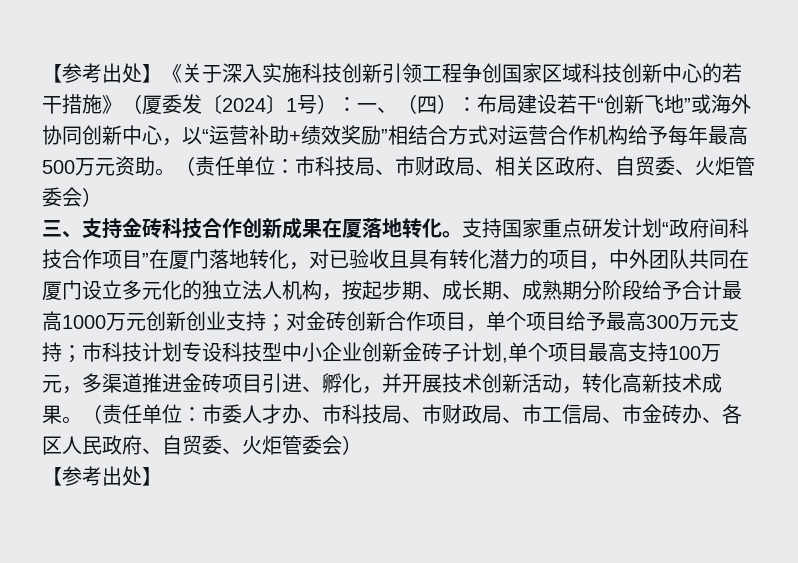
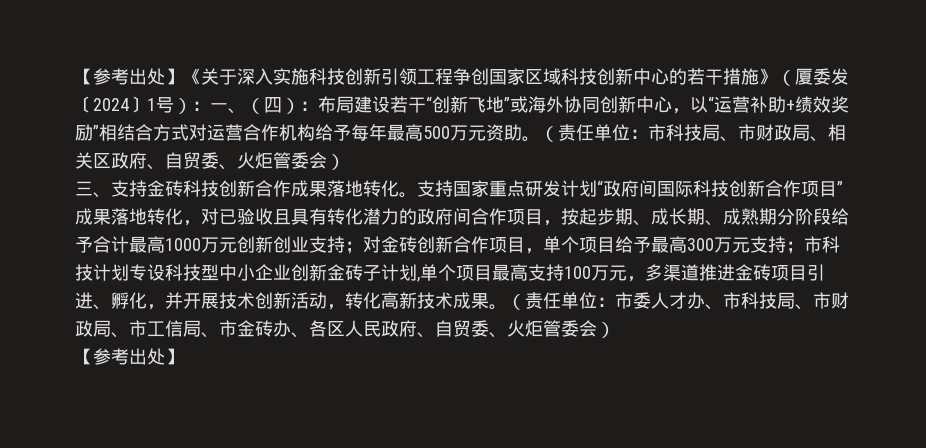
[202,217,362,239] 合作创新成果在厦 -> [219,180,327,197] 创新合作成果
[729,218,749,238] [42,249,62,269] 科技 -> [657,180,765,197] 国际科技创新
[149,249,209,269] 在厦门 -> [75,208,111,225] 成果
[549,249,749,270] [42,280,322,300] 项目，中外团队共同在厦门设立多元化的独立法人机构 -> [417,208,543,225] 政府间合作项目

